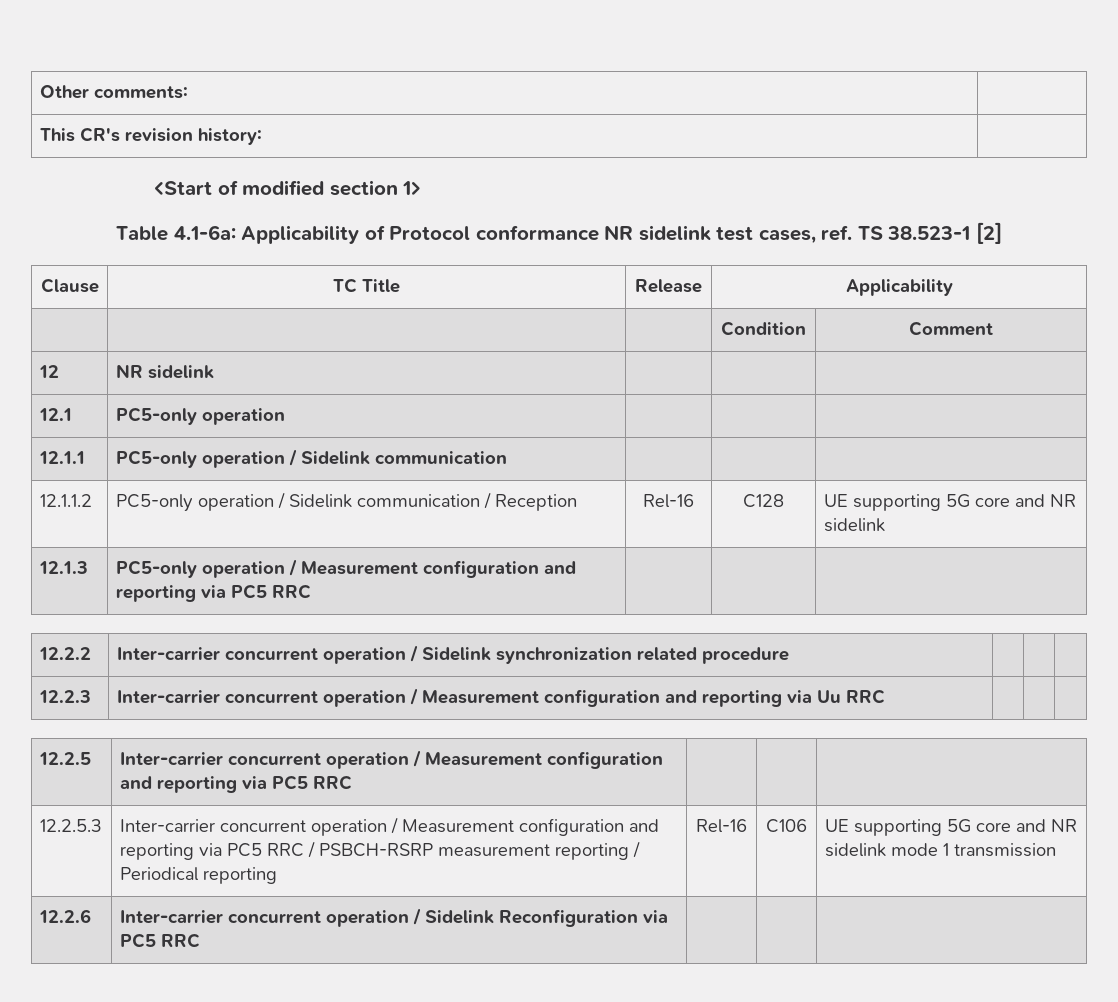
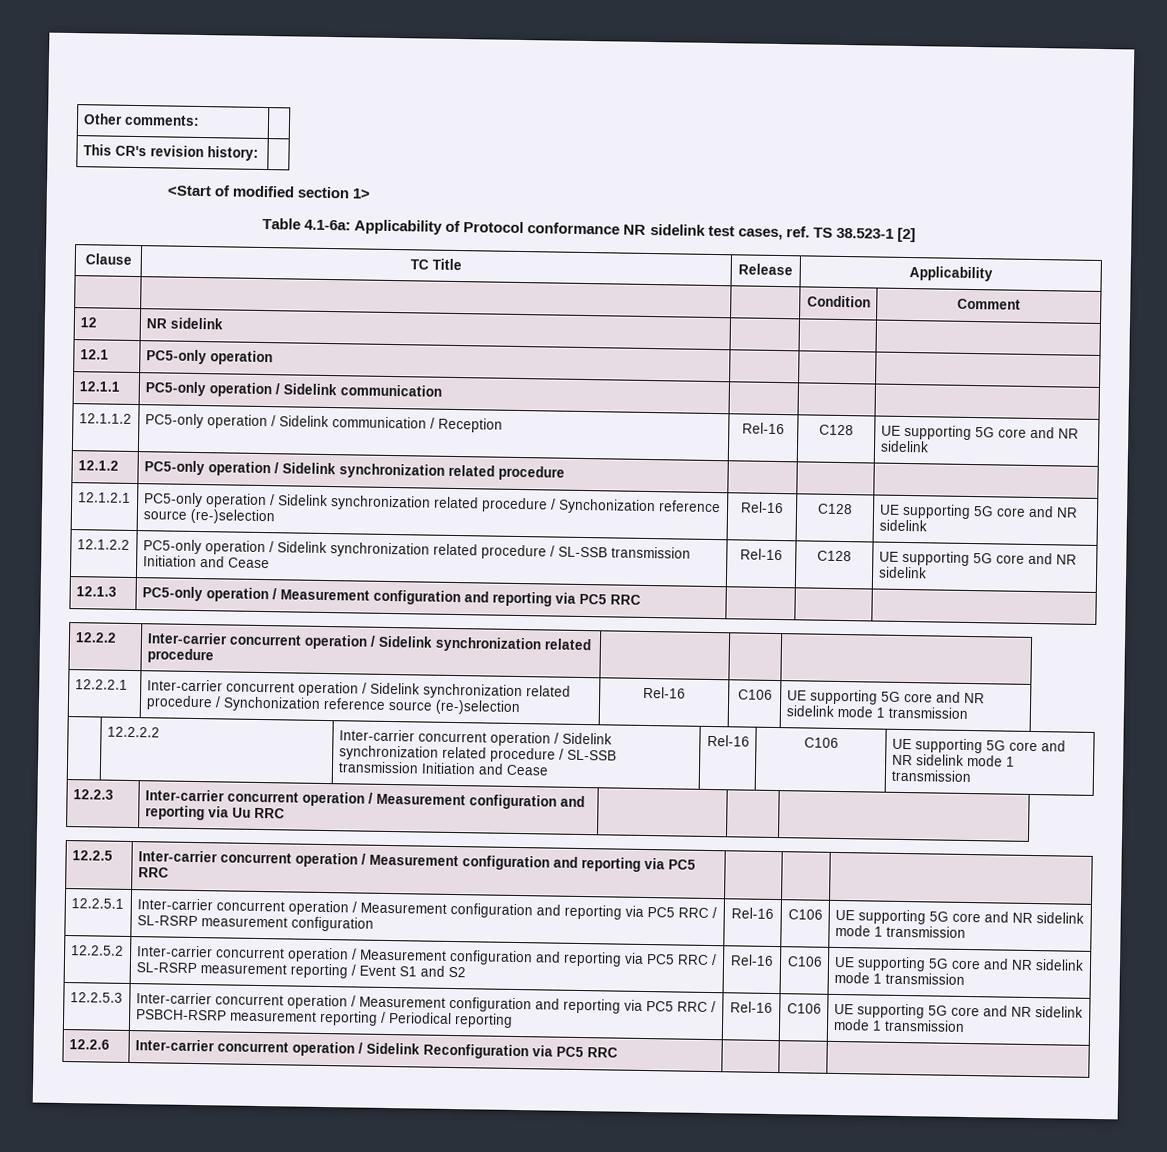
(885, 525) none -> [77,460,119,471] [143,460,565,481] [77,492,131,503] [143,492,721,515] [142,508,275,525] [741,501,784,514] [817,503,853,515] [878,503,1078,519] [878,519,927,532] [76,539,130,550] [142,539,691,560] [142,555,270,569] [740,548,783,561] [817,550,852,562] [878,550,1077,566] [878,566,927,579] // 12.1.2 | PC5-only operation / Sidelink synchronization related procedure | | | // 12.1.2.1 | PC5-only operation / Sidelink synchronization related procedure / Synchonization reference source (re-)selection | Rel-16 | C128 | UE supporting 5G core and NR sidelink // 12.1.2.2 | PC5-only operation / Sidelink synchronization related procedure / SL-SSB transmission Initiation and Cease | Rel-16 | C128 | UE supporting 5G core and NR sidelink
(789, 655) none -> [74,679,128,690] [146,679,571,700] [145,695,521,716] [643,686,686,699] [737,689,773,700] [786,689,985,705] [785,705,968,719] [106,726,160,738] [338,729,612,747] [338,745,617,763] [337,761,549,776] [706,734,750,747] [803,737,839,748] [891,738,1066,754] [891,754,1015,767] [890,769,972,783] // 12.2.2.1 | Inter-carrier concurrent operation / Sidelink synchronization related procedure / Synchonization reference source (re-)selection | Rel-16 | C106 | UE supporting 5G core and NR sidelink mode 1 transmission // | 12.2.2.2 | Inter-carrier concurrent operation / Sidelink synchronization related procedure / SL-SSB transmission Initiation and Cease | Rel-16 | C106 | UE supporting 5G core and NR sidelink mode 1 transmission
(352, 782) none -> [70,898,124,909] [136,898,717,920] [136,915,374,932] [731,907,774,919] [787,909,823,920] [834,909,1084,925] [834,924,966,938] [70,945,124,956] [136,945,717,967] [135,962,466,979] [730,954,774,966] [786,956,823,967] [833,956,1084,972] [833,971,965,985] // 12.2.5.1 | Inter-carrier concurrent operation / Measurement configuration and reporting via PC5 RRC / SL-RSRP measurement configuration | Rel-16 | C106 | UE supporting 5G core and NR sidelink mode 1 transmission // 12.2.5.2 | Inter-carrier concurrent operation / Measurement configuration and reporting via PC5 RRC / SL-RSRP measurement reporting / Event S1 and S2 | Rel-16 | C106 | UE supporting 5G core and NR sidelink mode 1 transmission

